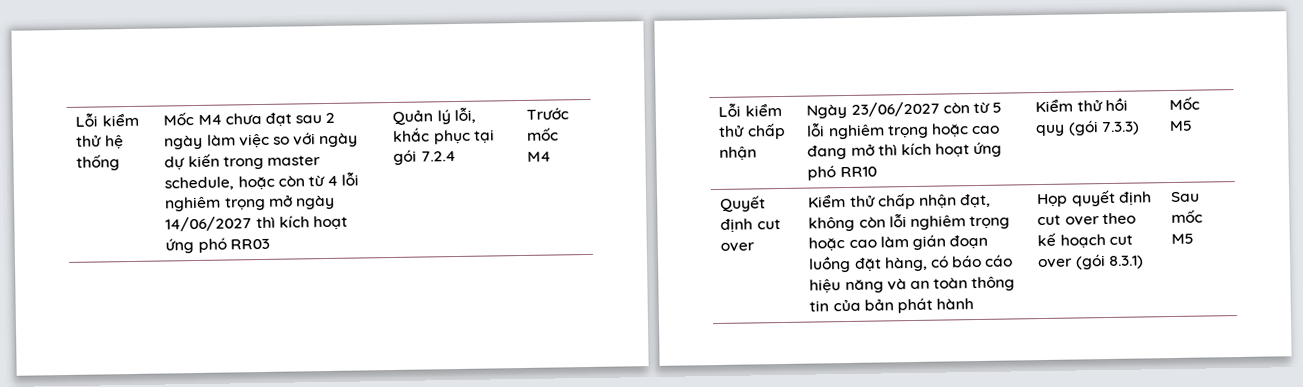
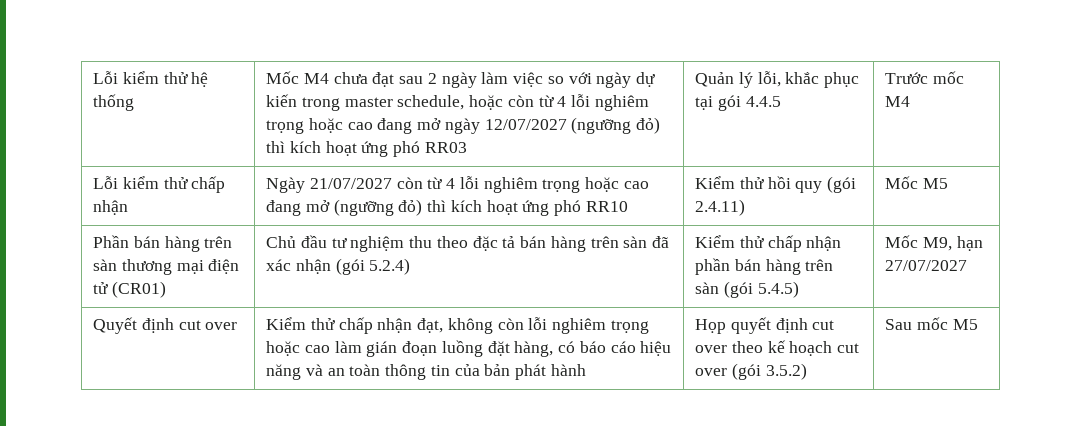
[267,194,335,210] [165,216,253,232] mở ngày 14/06/2027 -> [309,117,661,134] hoặc cao đang mở ngày 12/07/2027 (ngưỡng đỏ)
[420,151,456,162] 7.2.4 -> [745,96,781,107] 4.4.5
[850,101,1003,117] [806,122,1001,140] [807,143,875,160] 23/06/2027 còn từ 5 lỗi nghiêm trọng hoặc cao đang mở -> [310,176,649,193] [266,199,423,216] 21/07/2027 còn từ 4 lỗi nghiêm trọng hoặc cao đang mở (ngưỡng đỏ)
[1100,121,1140,136] 7.3.3) -> [695,199,746,216] 2.4.11)
(1194, 126) none -> [93,235,233,252] [93,259,240,275] [93,281,167,298] [266,235,670,252] [266,258,411,275] [695,235,842,252] [695,258,834,275] [695,281,799,298] [885,235,983,251] [885,260,968,271] // Phần bán hàng trên sàn thương mại điện tử (CR01) | Chủ đầu tư nghiệm thu theo đặc tả bán hàng trên sàn đã xác nhận (gói 5.2.4) | Kiểm thử chấp nhận phần bán hàng trên sàn (gói 5.4.5) | Mốc M9, hạn 27/07/2027
[1108,255,1144,269] 8.3.1) -> [765,363,807,380] 3.5.2)

